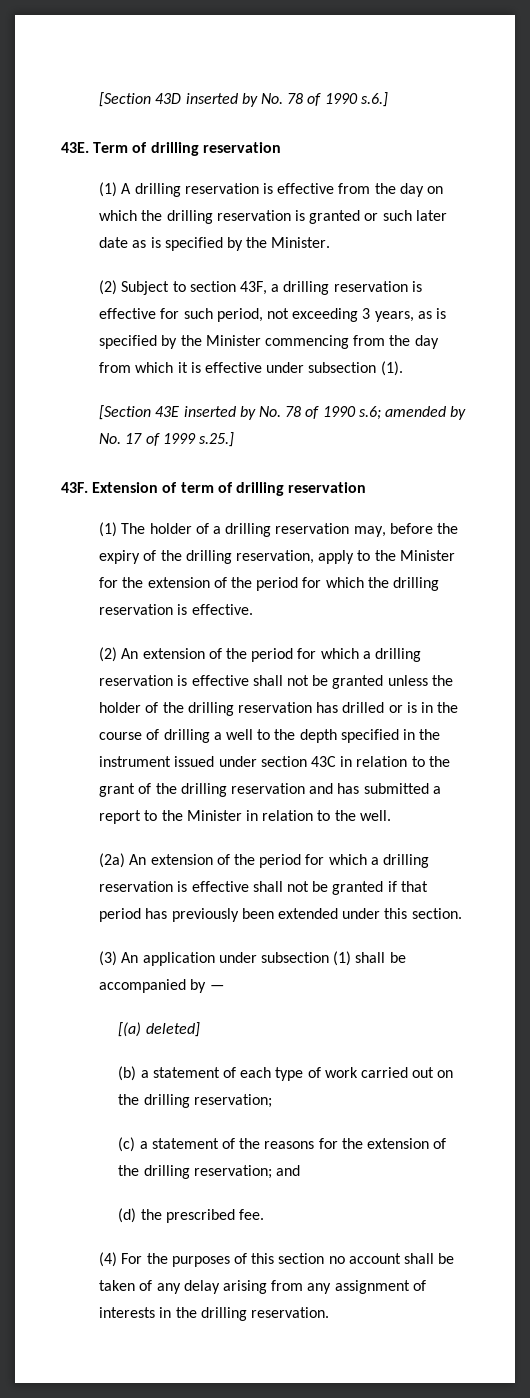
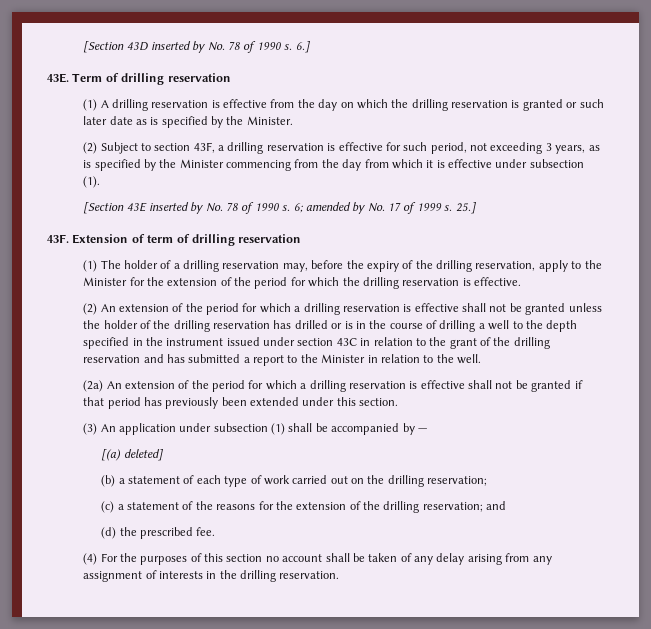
[360,92,388,107] s.6.] -> [284,41,310,53] s. 6.]
[358,406,381,420] s.6; -> [282,203,303,213] s. 6;
[199,432,235,447] s.25.] -> [444,202,476,214] s. 25.]

